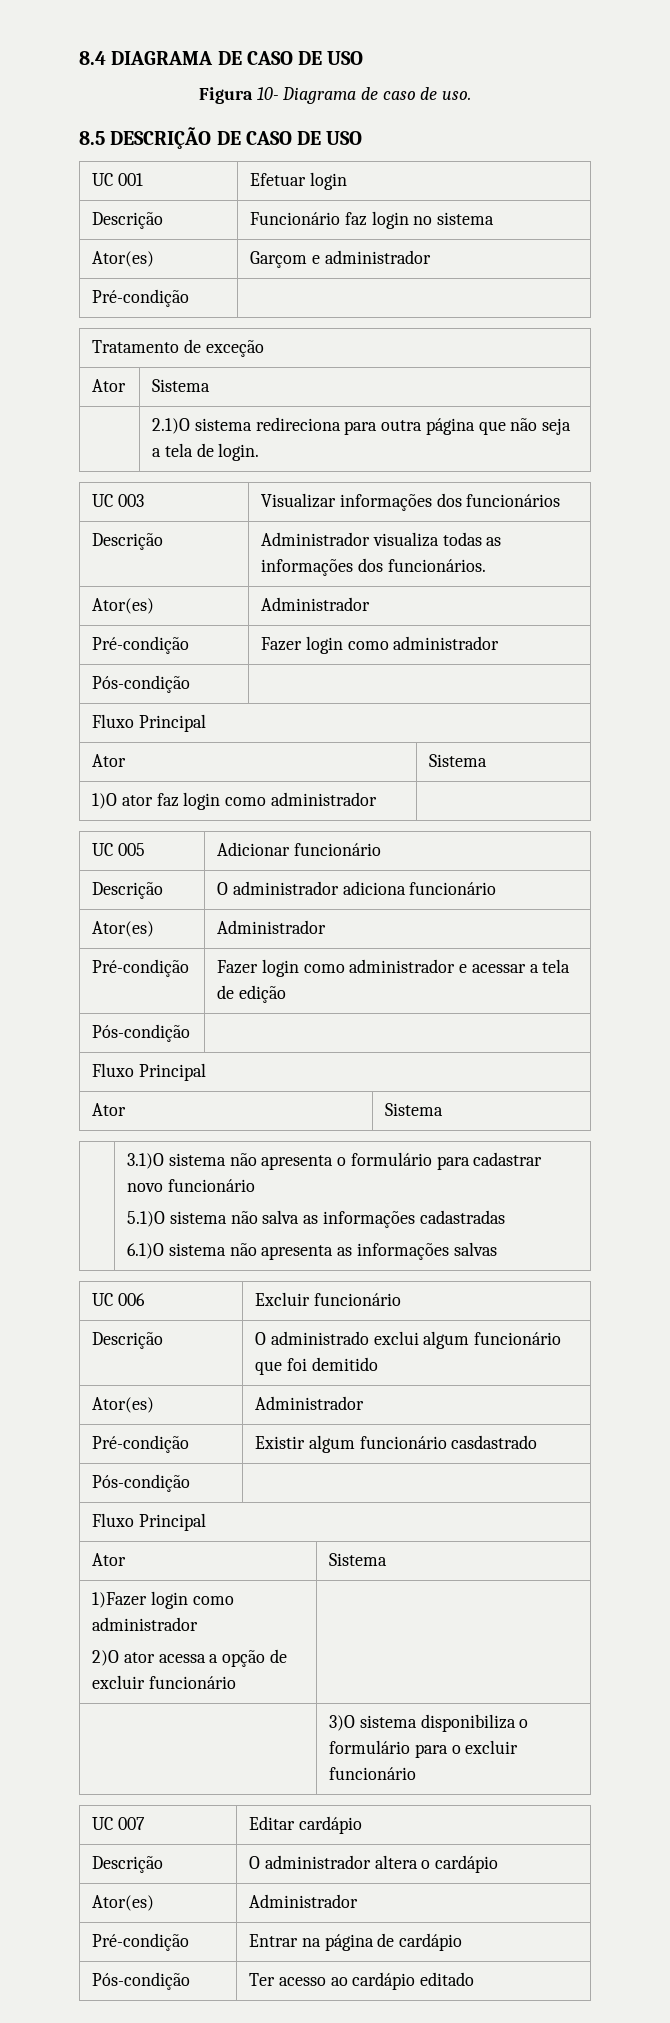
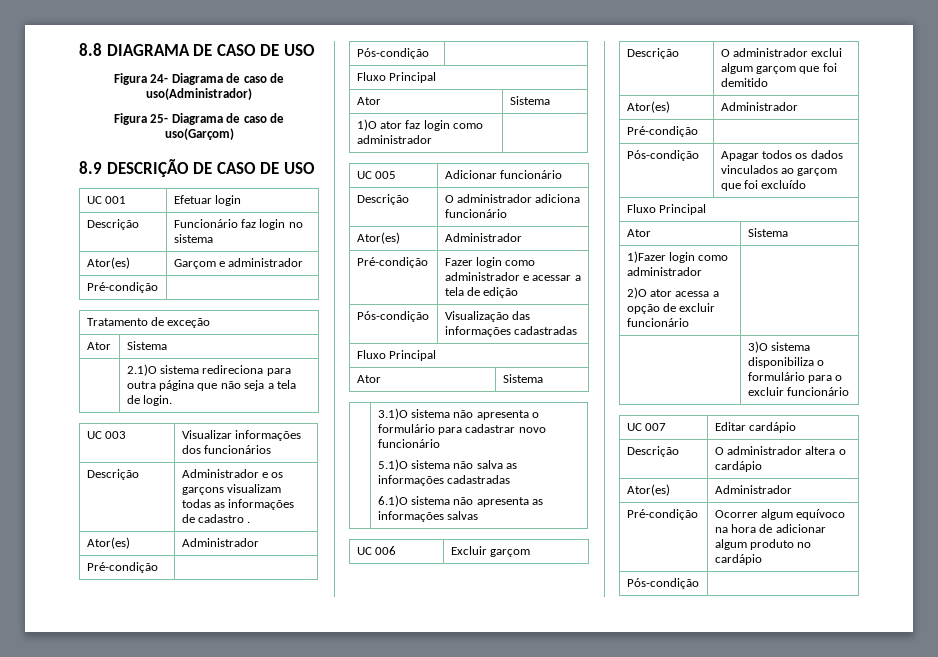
[79,51,106,65] 8.4 -> [79,43,102,56] 8.8
[256,87,472,104] [79,131,105,145] 10- Diagrama de caso de uso. // 8.5 -> [150,73,284,85] [146,88,252,100] [114,113,284,125] [164,128,234,140] [79,161,102,174] 24- Diagrama de caso de uso(Administrador) // Figura 25- Diagrama de caso de uso(Garçom) // 8.9
[372,532,502,547] [261,558,486,576] [92,598,155,614] [261,597,371,611] [92,636,190,654] [261,636,500,654] visualiza todas as informações dos funcionários. // Ator(es) | Administrador // Pré-condição | Fazer login como administrador -> [262,472,284,478] [181,484,282,495] [181,499,295,510] [181,514,251,523] [86,537,130,549] [181,538,259,547] [86,562,158,573] e os garçons visualizam todas as informações de cadastro . // Ator(es) | Administrador // Pré-condição |
(191, 1033) none -> [444,311,531,322] [444,326,578,337] Visualização das informações cadastradas
[313,1293,401,1306] [92,1332,164,1349] [255,1331,369,1345] funcionário // Descrição | O administrado -> [490,549,531,557] [626,48,679,59] [720,48,809,57] garçom // Descrição | O administrador
[474,1332,562,1345] funcionário -> [756,66,797,74] garçom
[255,1435,538,1453] [92,1474,191,1492] Existir algum funcionário casdastrado // Pós-condição | -> [626,150,699,161] [720,150,843,161] [720,165,838,176] [720,180,807,191] // Pós-condição | Apagar todos os dados vinculados ao garçom que foi excluído
[249,1933,463,1951] [92,1972,191,1990] [249,1972,475,1990] Entrar na página de cardápio // Pós-condição | Ter acesso ao cardápio editado -> [714,509,846,520] [714,524,826,533] [714,539,812,550] [714,554,762,565] [626,578,699,589] Ocorrer algum equívoco na hora de adicionar algum produto no cardápio // Pós-condição |

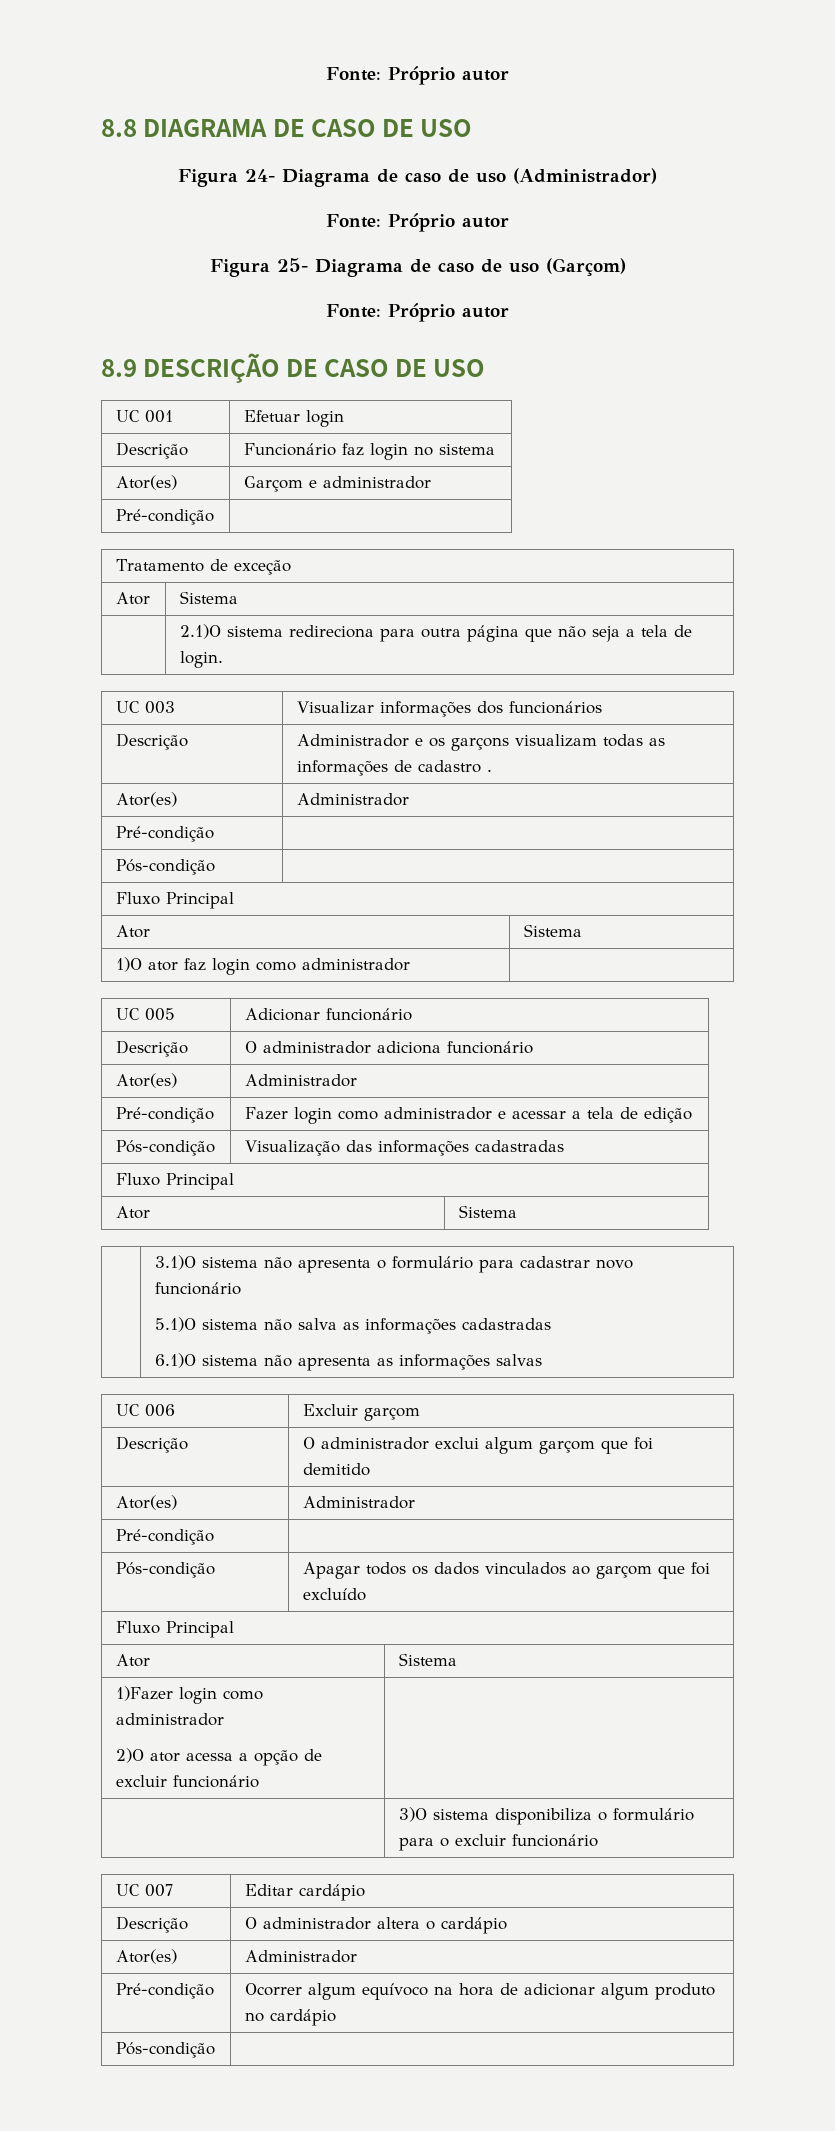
(79, 49) none -> [326,66,509,85] Fonte: Próprio autor //
[146,88,252,100] uso(Administrador) -> [476,168,657,184] [326,213,509,232] uso (Administrador) // Fonte: Próprio autor
[164,128,234,140] uso(Garçom) -> [508,258,626,276] [326,303,509,322] uso (Garçom) // Fonte: Próprio autor

